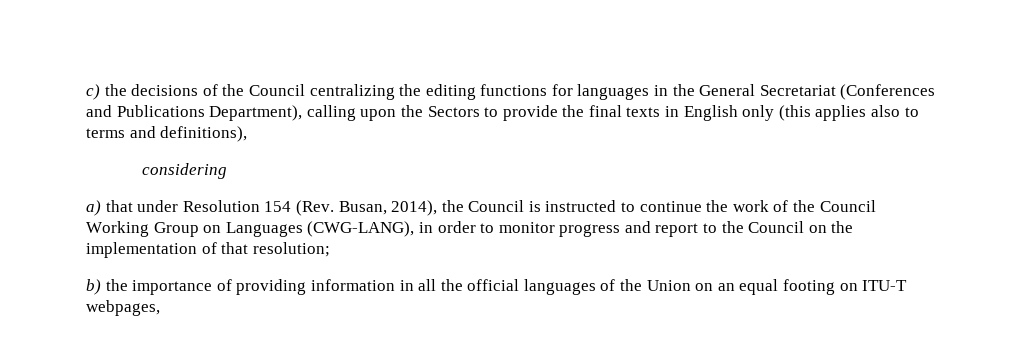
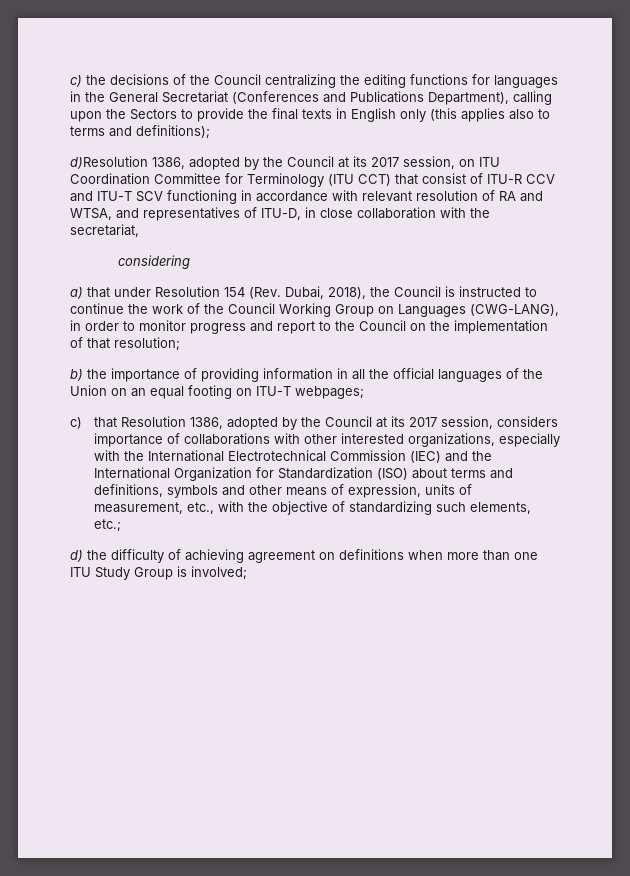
[160,126,248,142] definitions), -> [136,125,210,139] [70,156,500,170] [70,173,555,187] [70,190,543,204] [70,207,490,221] [70,224,139,237] definitions); // d)Resolution 1386, adopted by the Council at its 2017 session, on ITU Coordination Committee for Terminology (ITU CCT) that consist of ITU-R CCV and ITU-T SCV functioning in accordance with relevant resolution of RA and WTSA, and representatives of ITU-D, in close collaboration with the secretariat,
[338,200,438,216] Busan, 2014), -> [285,286,366,299] Dubai, 2018),
[86,300,160,316] webpages, -> [295,386,364,399] [70,416,558,430] [93,433,560,447] [93,450,492,463] [93,467,513,481] [93,484,472,498] [93,501,531,515] [93,519,121,532] [70,549,538,563] [70,566,247,580] webpages; // c) that Resolution 1386, adopted by the Council at its 2017 session, considers importance of collaborations with other interested organizations, especially with the International Electrotechnical Commission (IEC) and the International Organization for Standardization (ISO) about terms and definitions, symbols and other means of expression, units of measurement, etc., with the objective of standardizing such elements, etc.; // d) the difficulty of achieving agreement on definitions when more than one ITU Study Group is involved;

